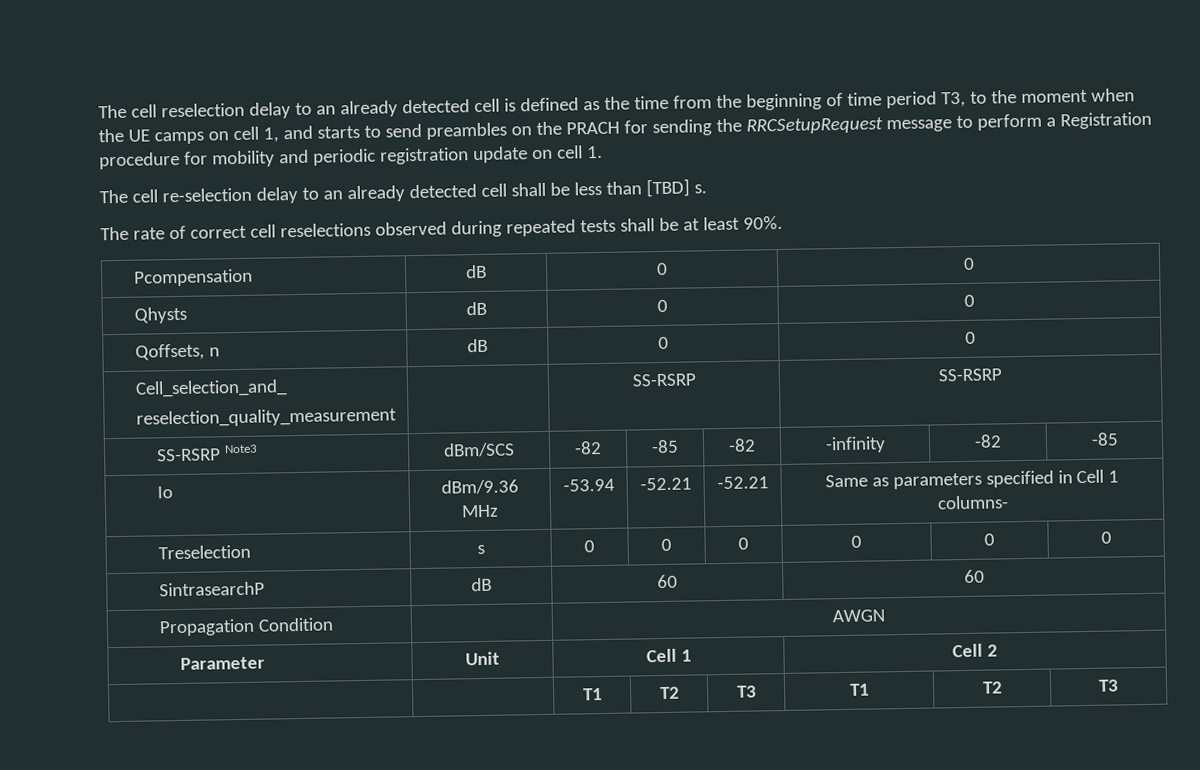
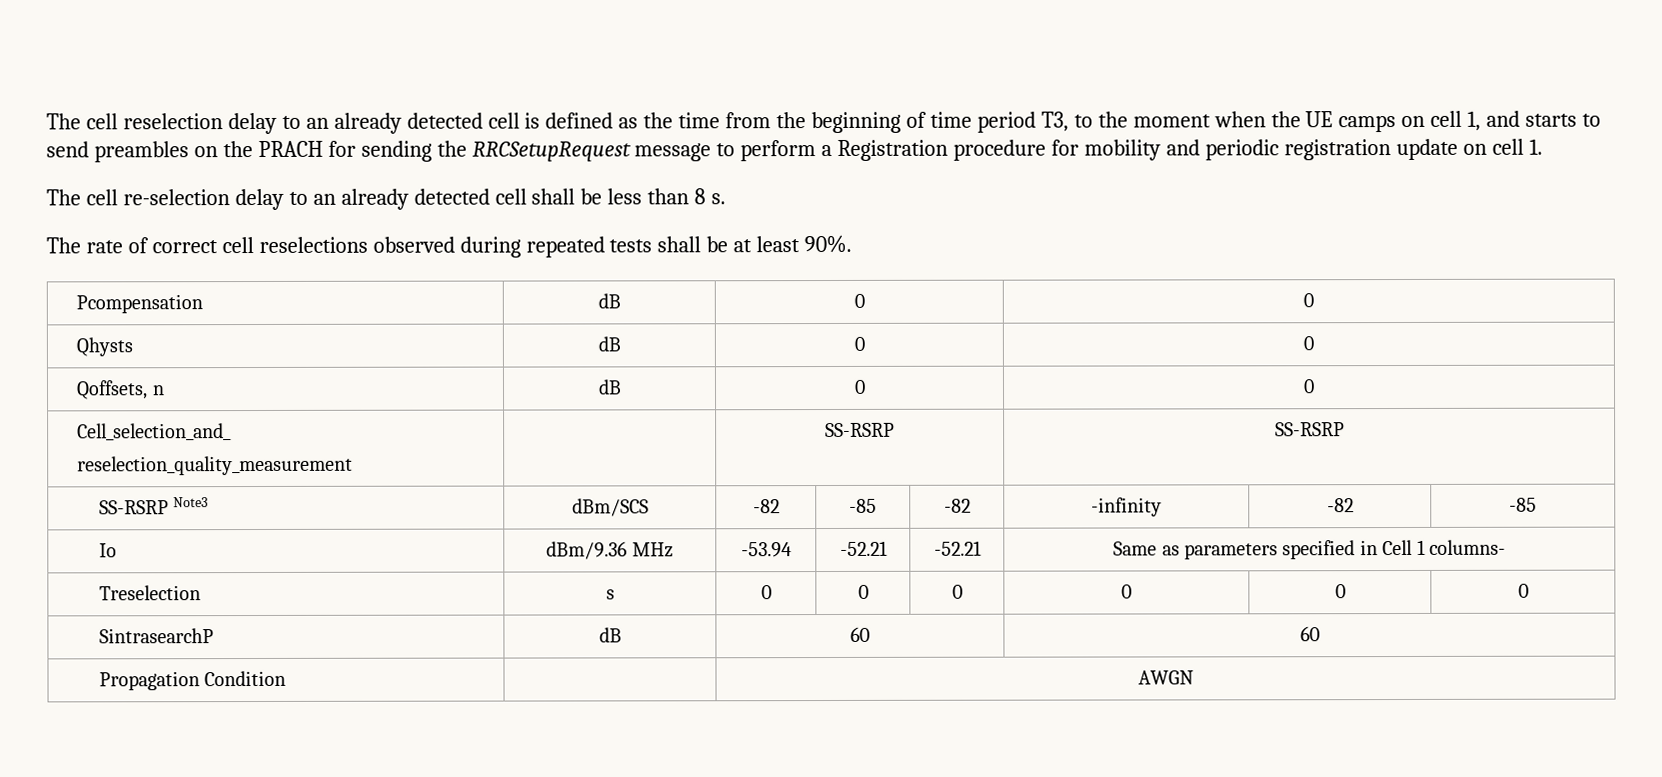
[645,178,690,198] [TBD] -> [694,188,707,205] 8
[179,656,265,671] [465,651,501,666] [645,648,692,663] [952,643,998,658] [582,688,603,701] [659,686,680,700] [736,685,757,698] [848,683,870,696] [981,681,1003,694] [1098,679,1119,692] // Parameter | Unit | Cell 1 | Cell 2 // | | T1 | T2 | T3 | T1 | T2 | T3 -> (1194, 677) none

